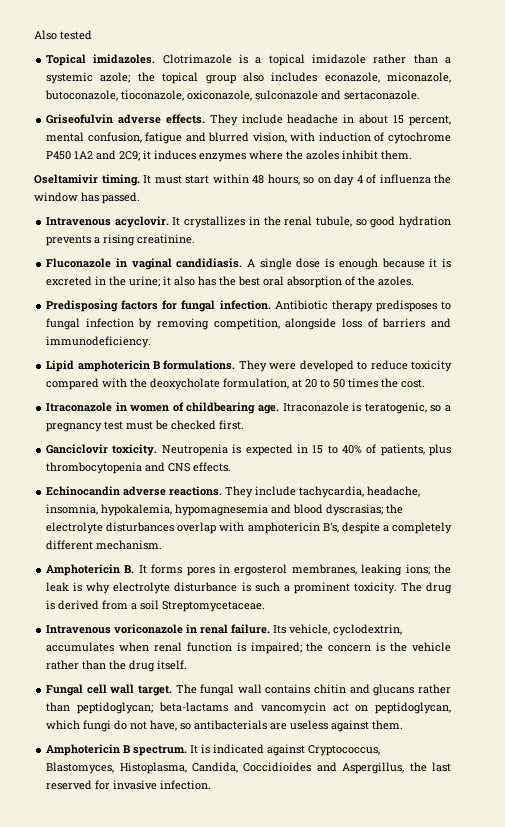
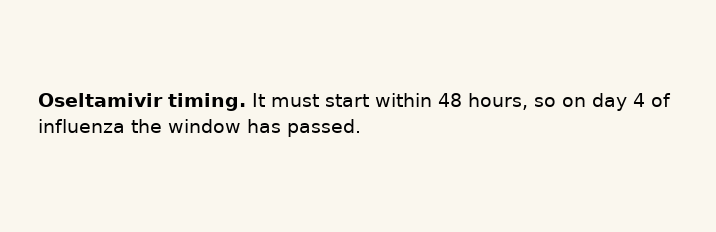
[34,30,92,40] [46,54,451,66] [46,72,452,84] [45,90,421,101] [46,114,451,126] [46,132,451,144] [46,150,413,162] Also tested // Topical imidazoles. Clotrimazole is a topical imidazole rather than a systemic azole; the topical group also includes econazole, miconazole, butoconazole, tioconazole, oxiconazole, sulconazole and sertaconazole. // Griseofulvin adverse effects. They include headache in about 15 percent, mental confusion, fatigue and blurred vision, with induction of cytochrome P450 1A2 and 2C9; it induces enzymes where the azoles inhibit them. // -> (38, 100) none
[46,216,451,228] [46,234,196,246] [46,258,451,270] [46,276,415,288] [46,300,452,312] [46,318,452,330] [46,336,152,348] [46,360,452,372] [46,378,426,390] [46,402,451,414] [46,420,245,432] [46,444,452,456] [46,462,232,474] [46,486,421,498] [46,504,404,516] [46,522,453,534] [46,540,163,550] [46,564,451,576] [46,582,452,594] [46,600,266,612] [46,624,403,636] [46,642,451,654] [46,660,188,672] [46,684,451,696] [46,702,451,714] [46,720,404,732] [46,744,381,756] [46,762,451,774] [46,780,212,790] // Intravenous acyclovir. It crystallizes in the renal tubule, so good hydration prevents a rising creatinine. // Fluconazole in vaginal candidiasis. A single dose is enough because it is excreted in the urine; it also has the best oral absorption of the azoles. // Predisposing factors for fungal infection. Antibiotic therapy predisposes to fungal infection by removing competition, alongside loss of barriers and immunodeficiency. // Lipid amphotericin B formulations. They were developed to reduce toxicity compared with the deoxycholate formulation, at 20 to 50 times the cost. // Itraconazole in women of childbearing age. Itraconazole is teratogenic, so a pregnancy test must be checked first. // Ganciclovir toxicity. Neutropenia is expected in 15 to 40% of patients, plus thrombocytopenia and CNS effects. // Echinocandin adverse reactions. They include tachycardia, headache, insomnia, hypokalemia, hypomagnesemia and blood dyscrasias; the electrolyte disturbances overlap with amphotericin B's, despite a completely different mechanism. // Amphotericin B. It forms pores in ergosterol membranes, leaking ions; the leak is why electrolyte disturbance is such a prominent toxicity. The drug is derived from a soil Streptomycetaceae. // Intravenous voriconazole in renal failure. Its vehicle, cyclodextrin, accumulates when renal function is impaired; the concern is the vehicle rather than the drug itself. // Fungal cell wall target. The fungal wall contains chitin and glucans rather than peptidoglycan; beta-lactams and vancomycin act on peptidoglycan, which fungi do not have, so antibacterials are useless against them. // Amphotericin B spectrum. It is indicated against Cryptococcus, Blastomyces, Histoplasma, Candida, Coccidioides and Aspergillus, the last reserved for invasive infection. -> (361, 128) none

